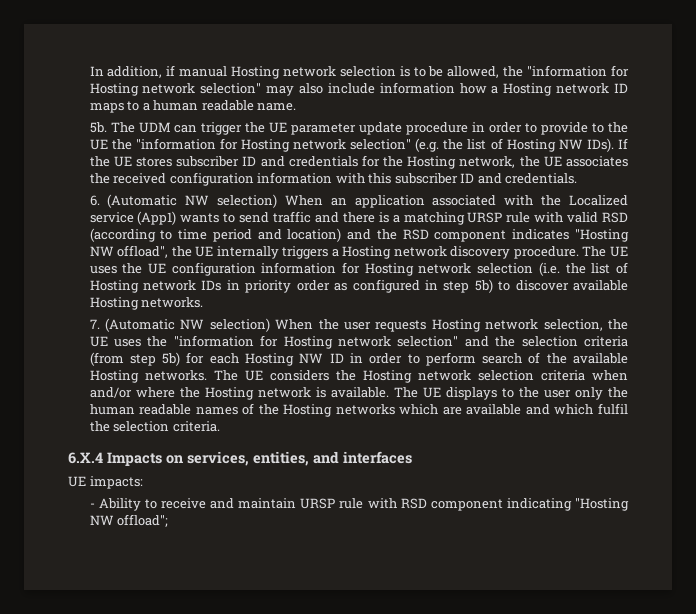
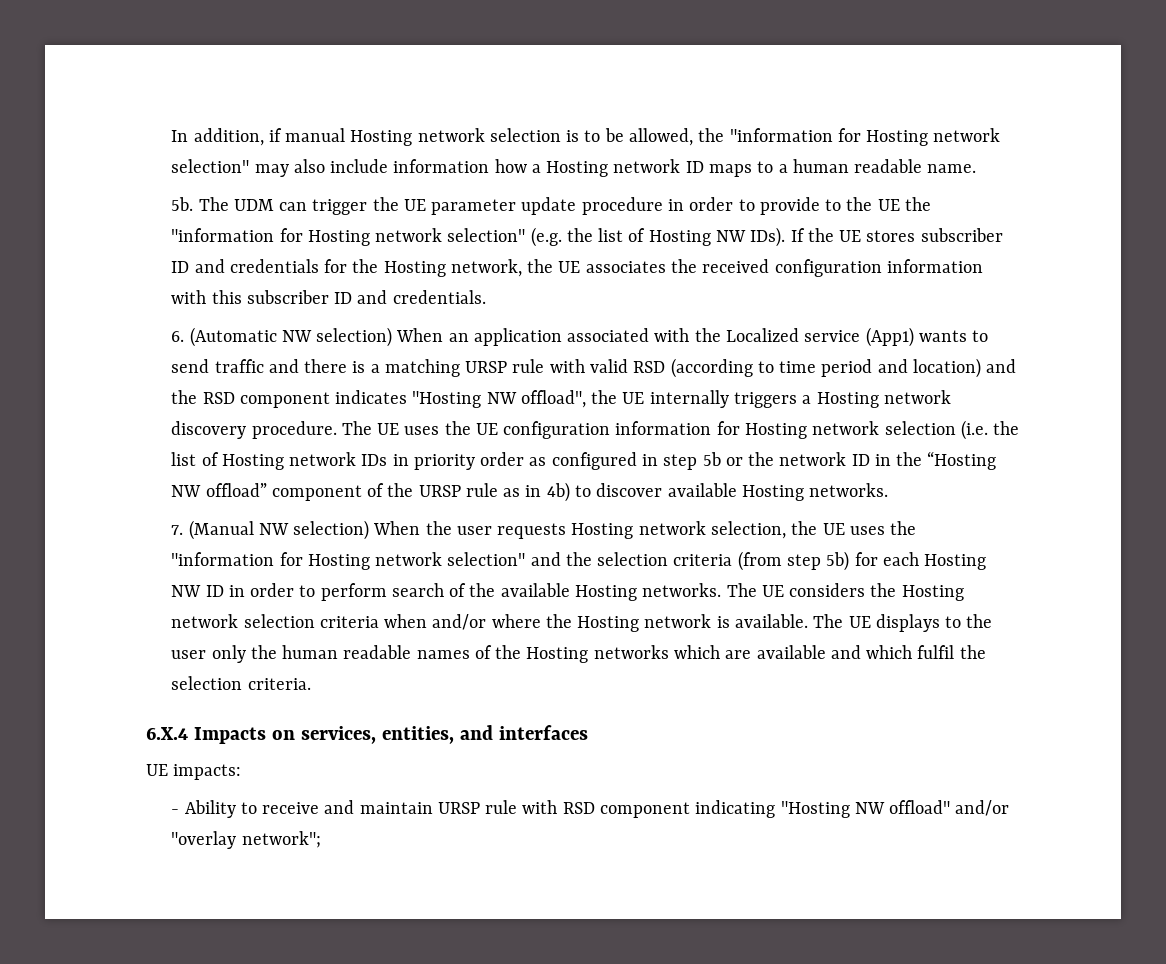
[474,279,493,293] 5b) -> [702,451,997,470] [171,482,570,502] 5b or the network ID in the “Hosting NW offload” component of the URSP rule as in 4b)
[104,318,175,332] (Automatic -> [188,520,254,540] (Manual
[117,514,169,527] offload"; -> [889,800,1010,816] [171,831,321,849] offload" and/or "overlay network";

